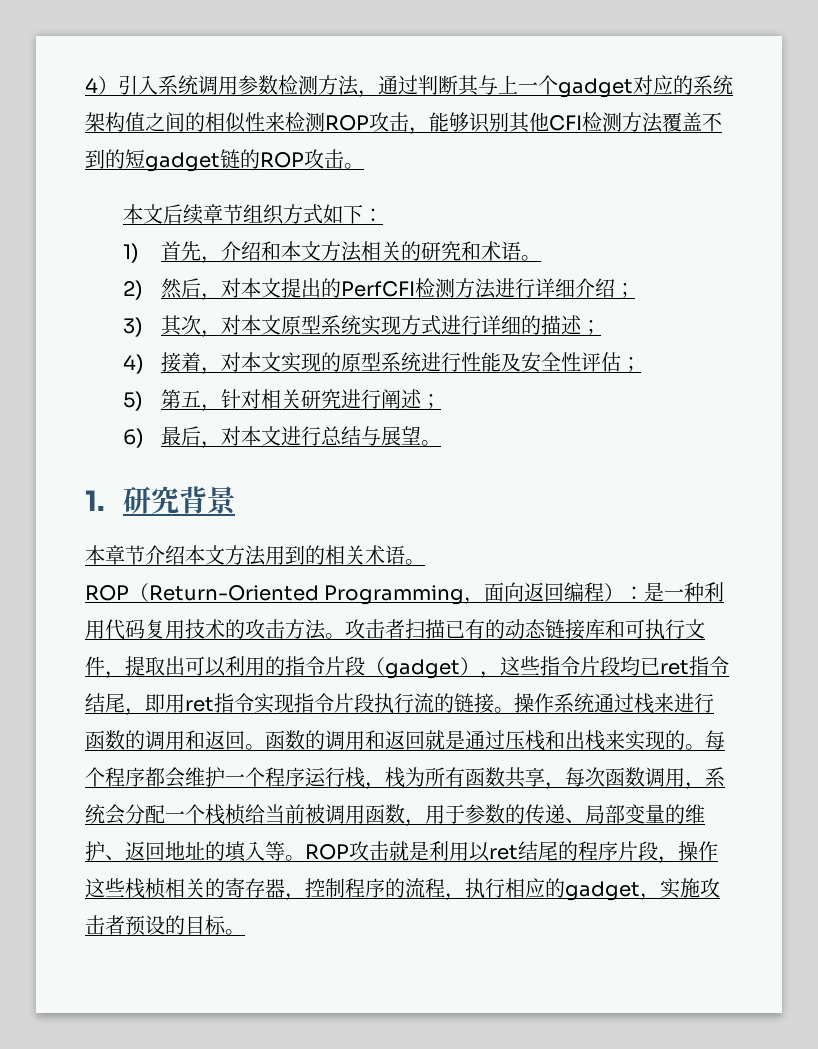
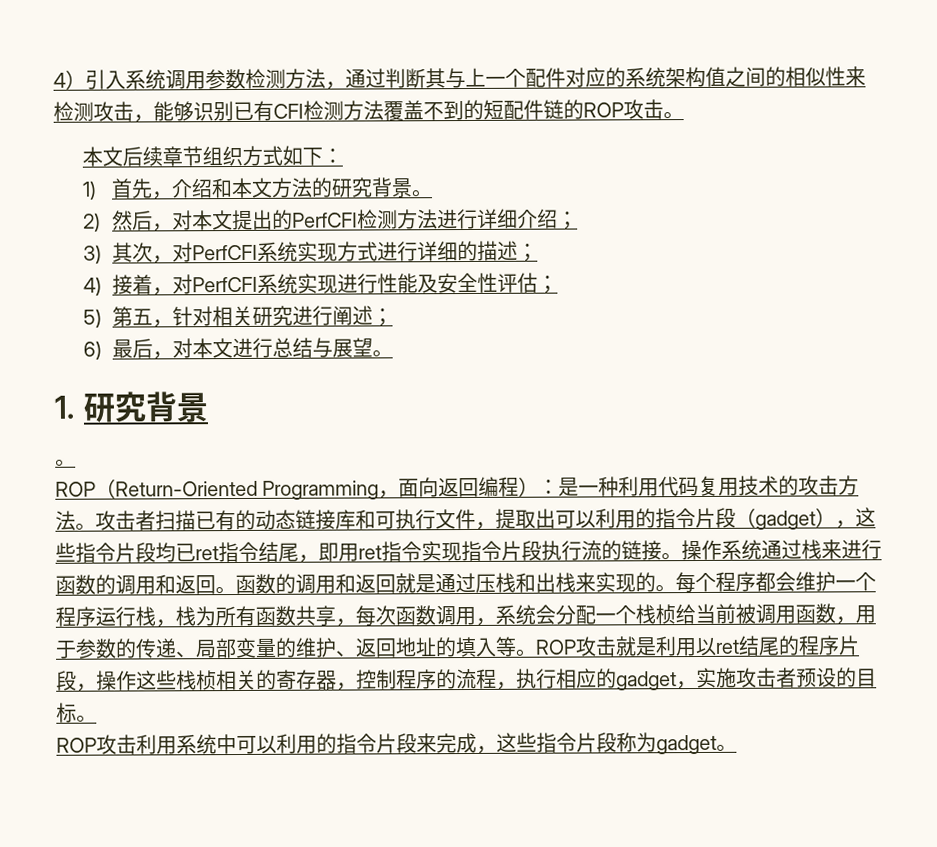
[558,78,633,98] gadget -> [525,67,566,88] 配件
[325,115,369,131] ROP -> (94, 111) none
[509,112,549,133] 其他 -> [233,100,274,121] 已有
[145,152,220,172] gadget -> [503,99,544,120] 配件
[360,241,521,261] 相关的研究和术语 -> [310,177,413,198] 的研究背景
[240,315,321,335] 本文原型 -> [191,244,258,261] PerfCFI
[240,352,421,373] 本文实现的原型系统 -> [191,273,338,294] PerfCFI系统实现
[85,545,405,566] 本章节介绍本文方法用到的相关术语 -> (208, 407) none
(245, 932) none -> [56,732,737,755] // ROP攻击利用系统中可以利用的指令片段来完成，这些指令片段称为gadget。

